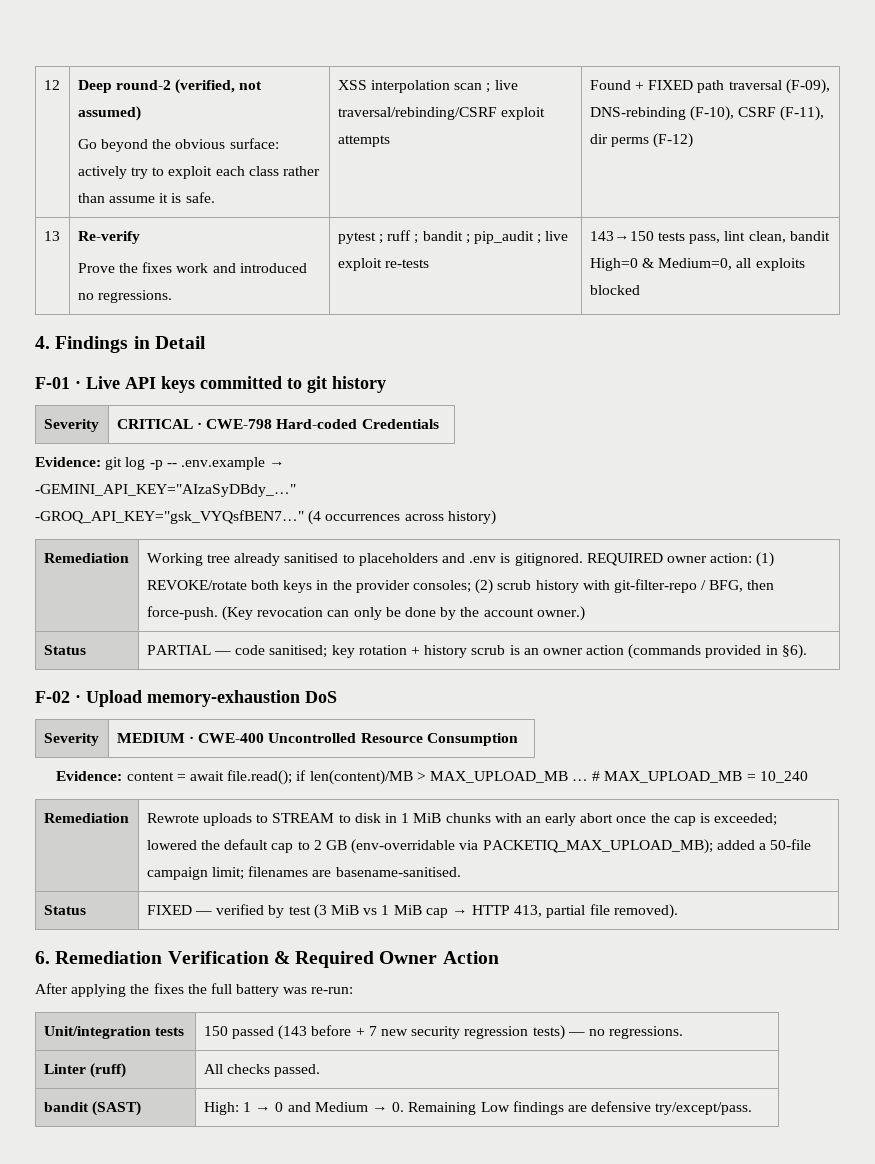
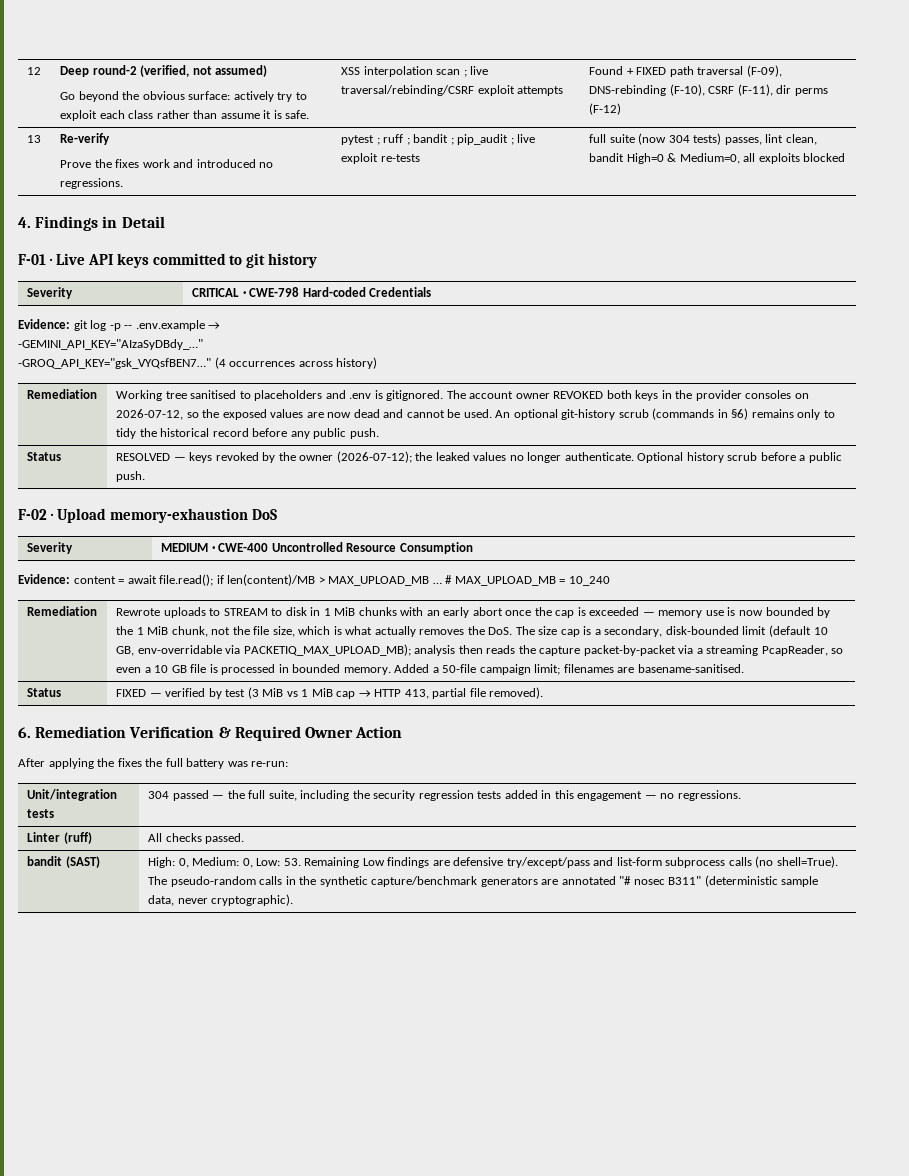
[589,231,721,244] 143→150 tests pass, -> [589,133,762,145] full suite (now 304 tests) passes,
[234,553,281,566] already -> (187, 395) none
[586,552,775,567] [146,580,247,590] REQUIRED owner action: (1) REVOKE/rotate -> [446,390,604,399] The account owner REVOKED
[412,579,775,594] [146,606,585,621] [43,645,86,655] [146,644,807,659] consoles; (2) scrub history with git-filter-repo / BFG, then force-push. (Key revocation can only be done by the account owner.) // Status | PARTIAL — code sanitised; key rotation + history scrub is an owner action (commands provided in §6). -> [745,390,809,399] [116,408,835,420] [116,428,379,439] [27,452,62,461] [116,451,842,463] [116,471,146,482] consoles on 2026-07-12, so the exposed values are now dead and cannot be used. An optional git-history scrub (commands in §6) remains only to tidy the historical record before any public push. // Status | RESOLVED — keys revoked by the owner (2026-07-12); the leaked values no longer authenticate. Optional history scrub before a public push.
[714,813,778,826] [146,839,755,854] exceeded; lowered the default cap to 2 GB (env-overridable via PACKETIQ_MAX_UPLOAD_MB); added -> [589,607,831,618] [116,625,828,637] [116,644,844,656] [116,664,430,675] exceeded — memory use is now bounded by the 1 MiB chunk, not the file size, which is what actually removes the DoS. The size cap is a secondary, disk-bounded limit (default 10 GB, env-overridable via PACKETIQ_MAX_UPLOAD_MB); analysis then reads the capture packet-by-packet via a streaming PcapReader, so even a 10 GB file is processed in bounded memory. Added
[203,1025,565,1040] 150 passed (143 before + 7 new security regression tests) -> [148,790,643,801] 304 passed — the full suite, including the security regression tests added in this engagement
[243,1102,405,1112] 1 → 0 and Medium → 0. -> [178,857,301,868] 0, Medium: 0, Low: 53.
[655,1102,753,1115] try/except/pass. -> [506,856,838,868] [148,875,819,887] [148,894,294,906] try/except/pass and list-form subprocess calls (no shell=True). The pseudo-random calls in the synthetic capture/benchmark generators are annotated "# nosec B311" (deterministic sample data, never cryptographic).

